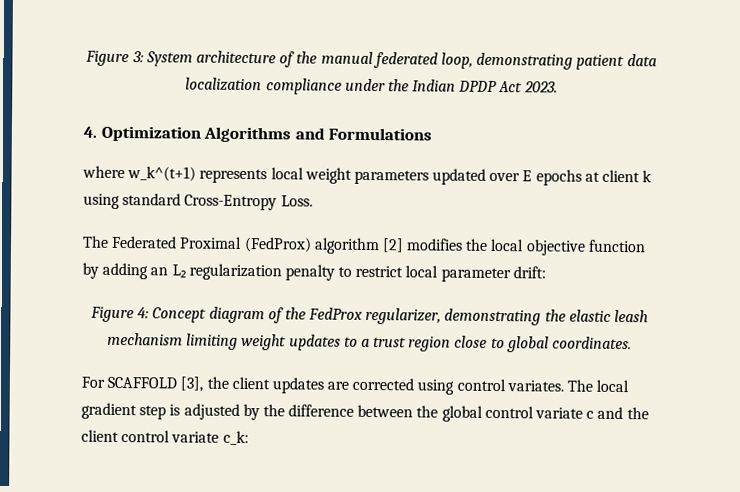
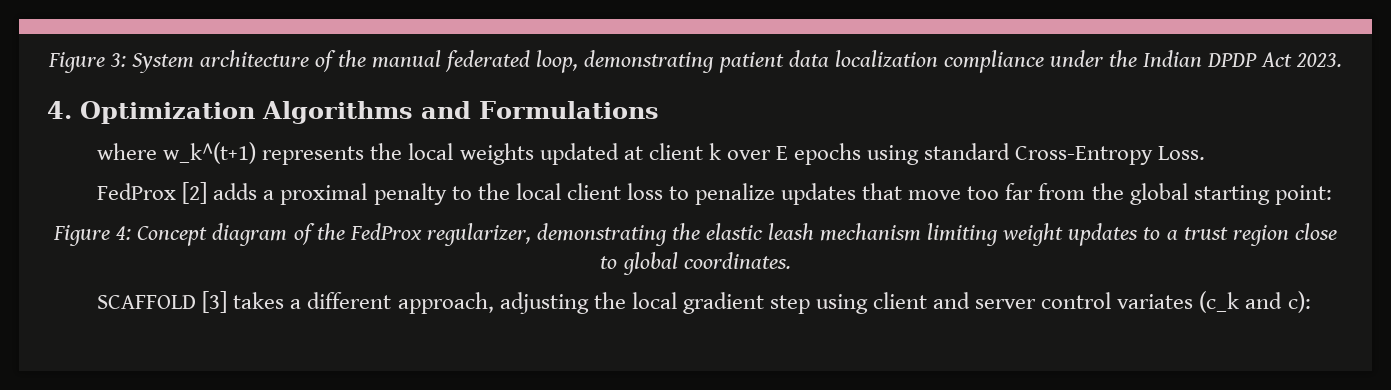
[270,167,653,186] [83,193,313,211] [82,235,646,256] [82,262,546,283] local weight parameters updated over E epochs at client k using standard Cross-Entropy Loss. // The Federated Proximal (FedProx) algorithm [2] modifies the local objective function by adding an L₂ regularization penalty to restrict local parameter drift: -> [370,143,1206,165] [97,182,1332,205] the local weights updated at client k over E epochs using standard Cross-Entropy Loss. // FedProx [2] adds a proximal penalty to the local client loss to penalize updates that move too far from the global starting point:
[81,376,630,395] [81,402,649,422] [81,429,249,446] For SCAFFOLD [3], the client updates are corrected using control variates. The local gradient step is adjusted by the difference between the global control variate c and the client control variate c_k: -> [97,291,1311,314] SCAFFOLD [3] takes a different approach, adjusting the local gradient step using client and server control variates (c_k and c):

